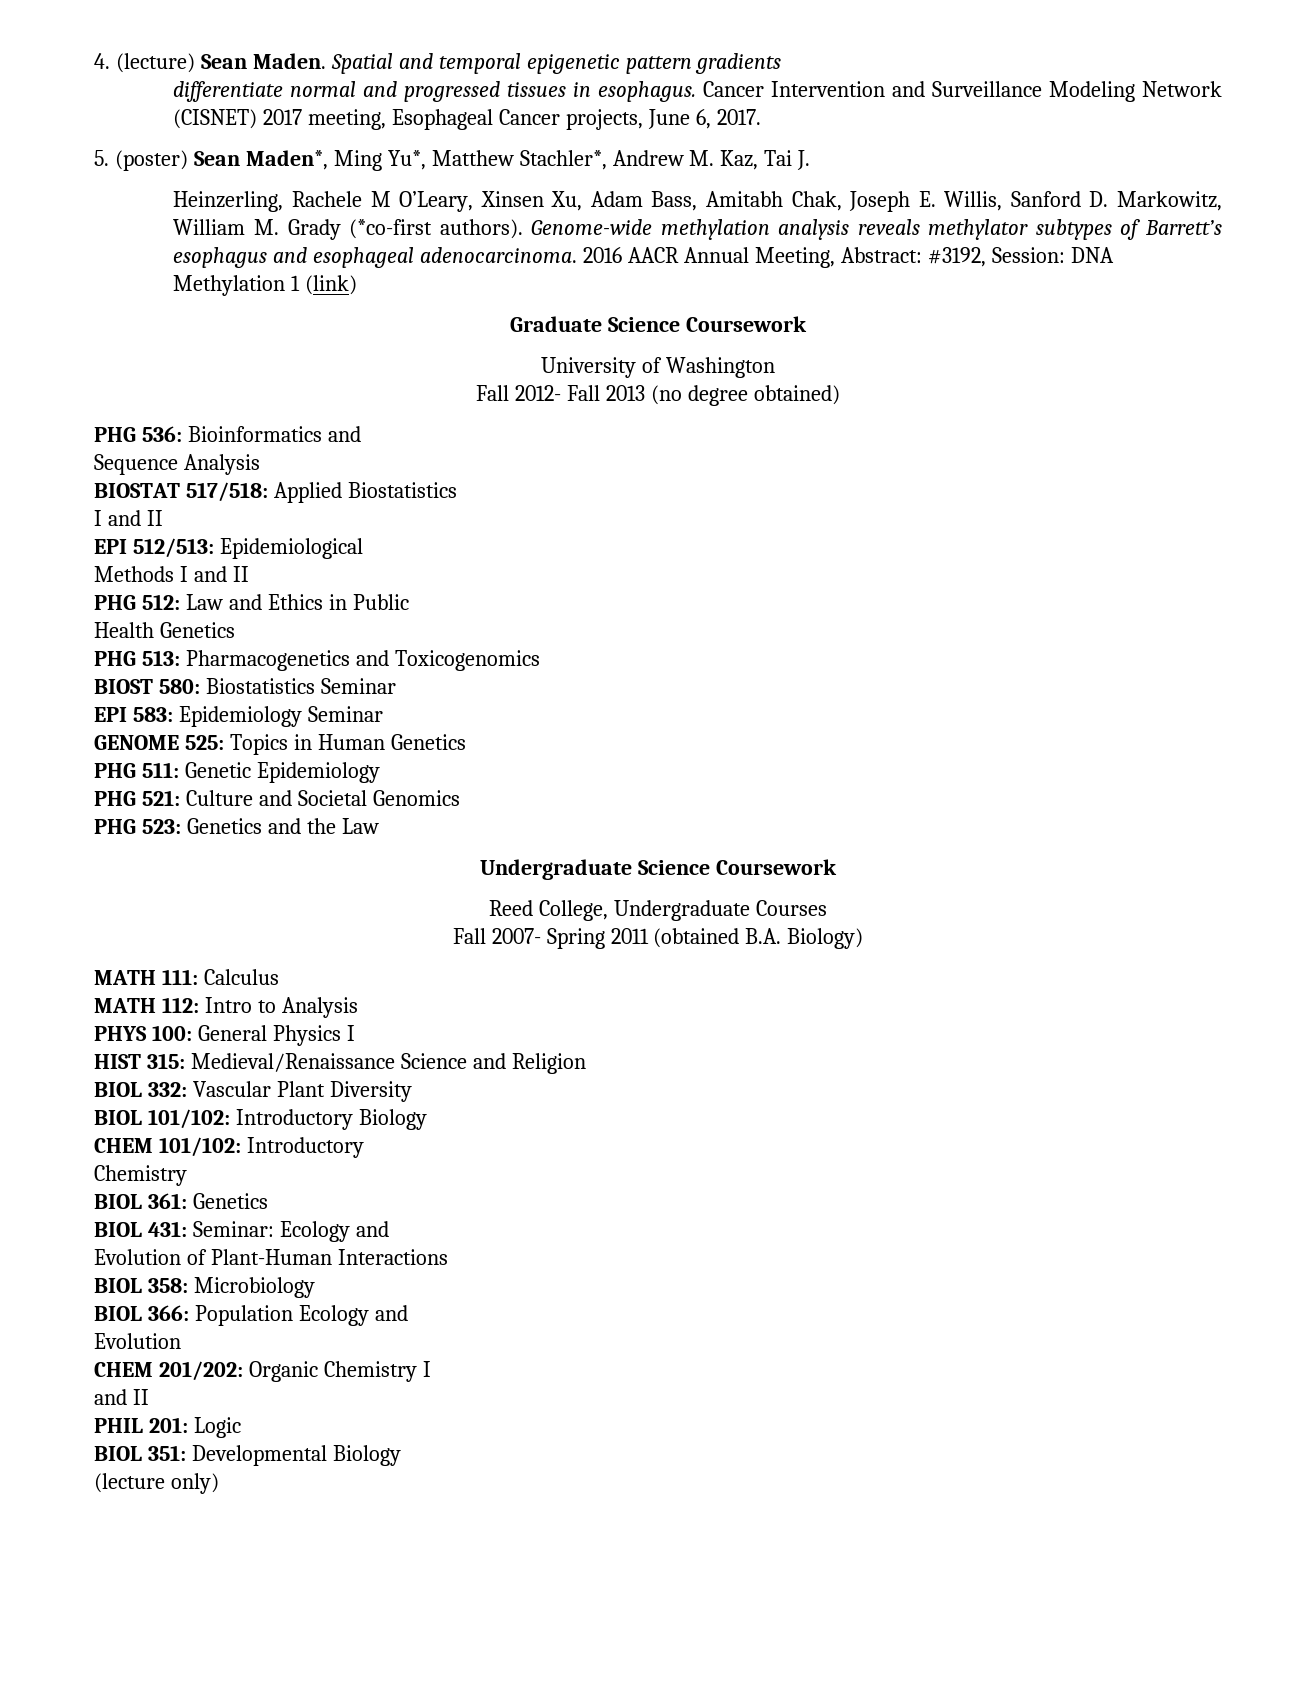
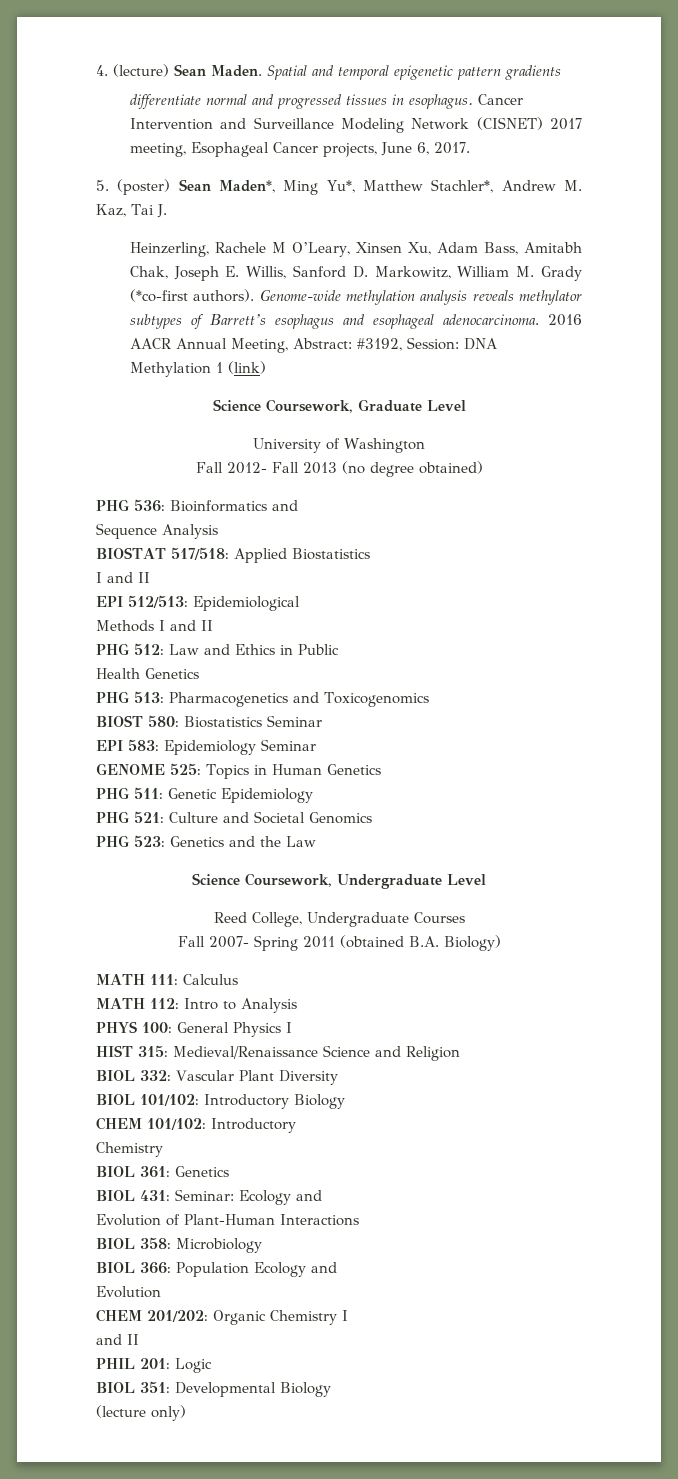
[510,316,807,332] Graduate Science Coursework -> [212,399,466,413] Science Coursework, Graduate Level
[480,859,837,880] Undergraduate Science Coursework -> [192,873,486,889] Science Coursework, Undergraduate Level

